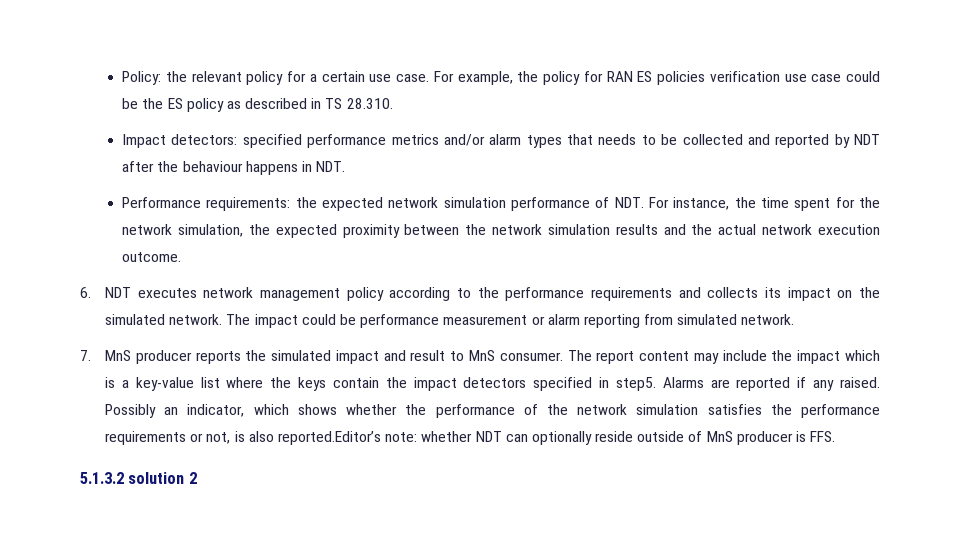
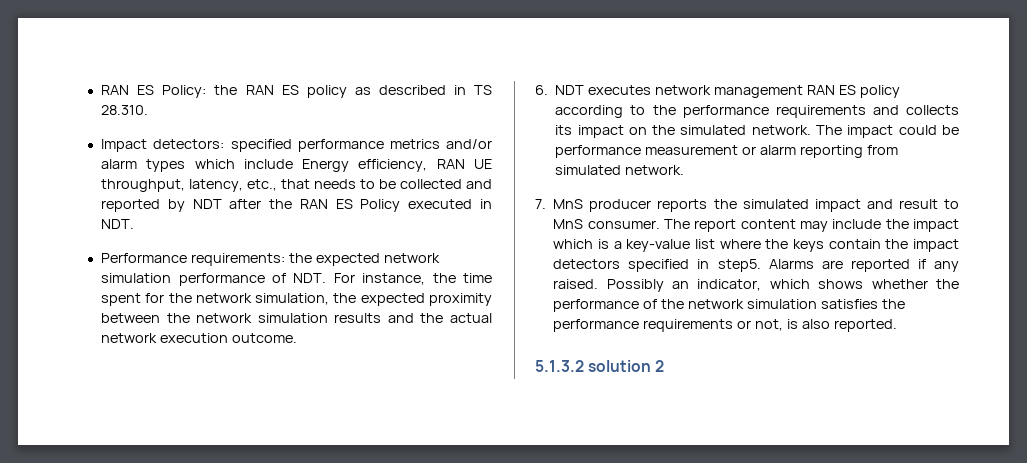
[122,71,881,85] [122,98,164,109] Policy: the relevant policy for a certain use case. For example, the policy for RAN ES policies verification use case could be the -> [101,85,274,98] RAN ES Policy: the RAN
(562, 141) none -> [194,159,492,172] [101,179,278,192] which include Energy efficiency, RAN UE throughput, latency, etc.,
[182,161,298,175] behaviour happens -> [299,199,473,212] RAN ES Policy executed
(341, 294) none -> [806,85,856,95] RAN ES
[277,431,836,445] reported.Editor’s note: whether NDT can optionally reside outside of MnS producer is FFS. -> [833,319,897,332] reported.

